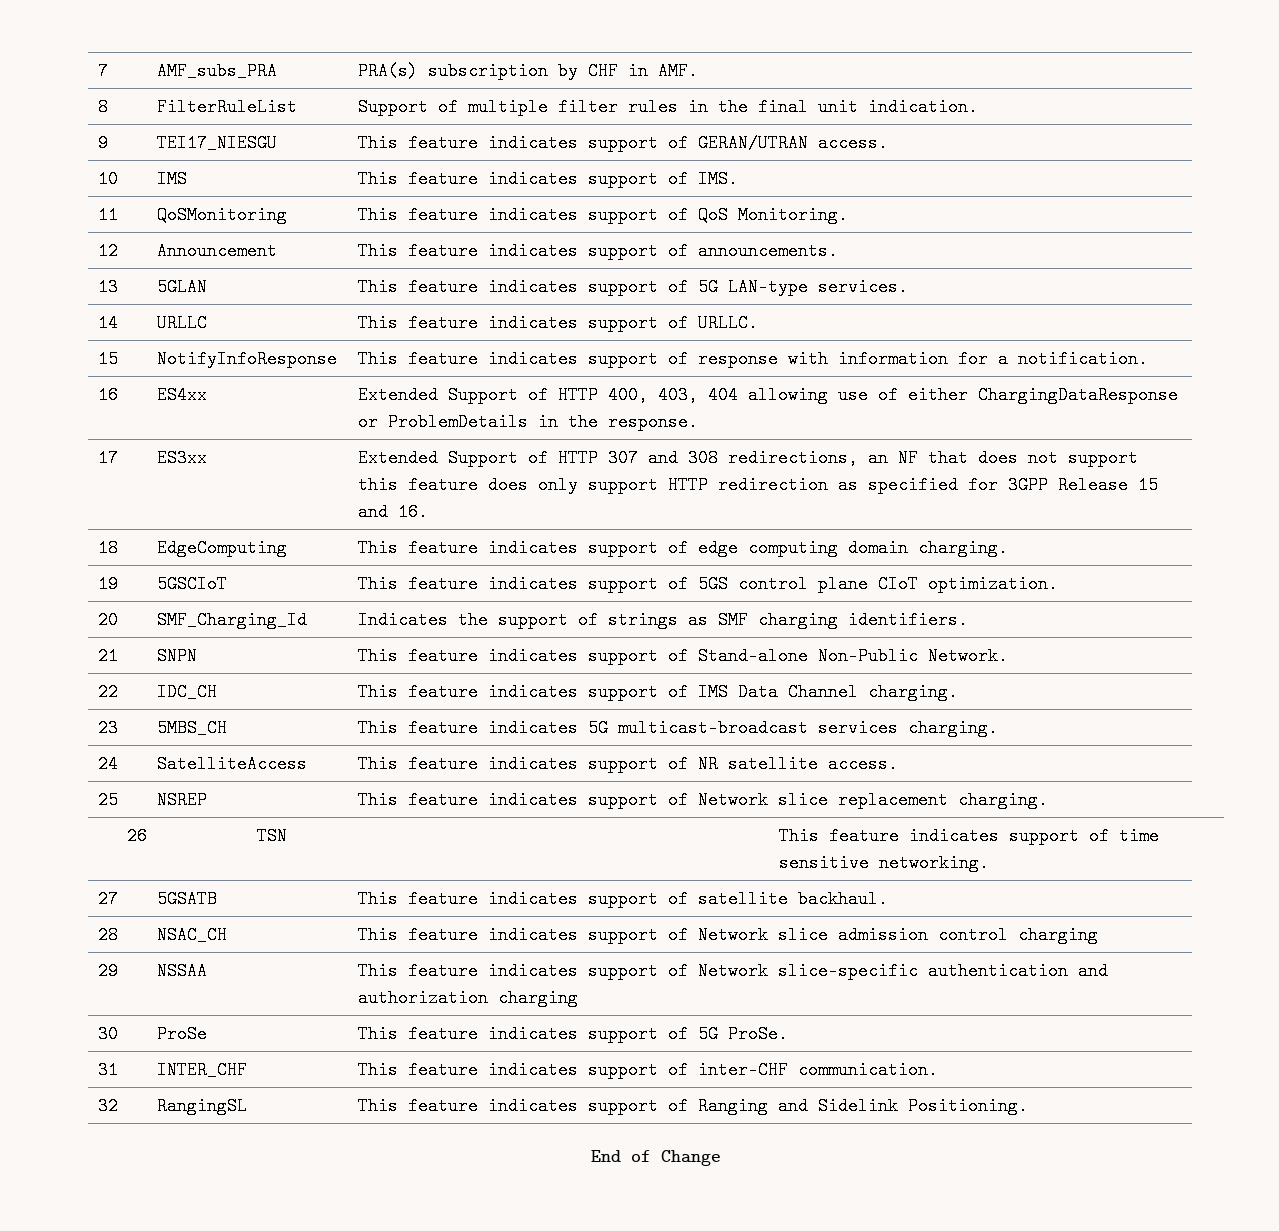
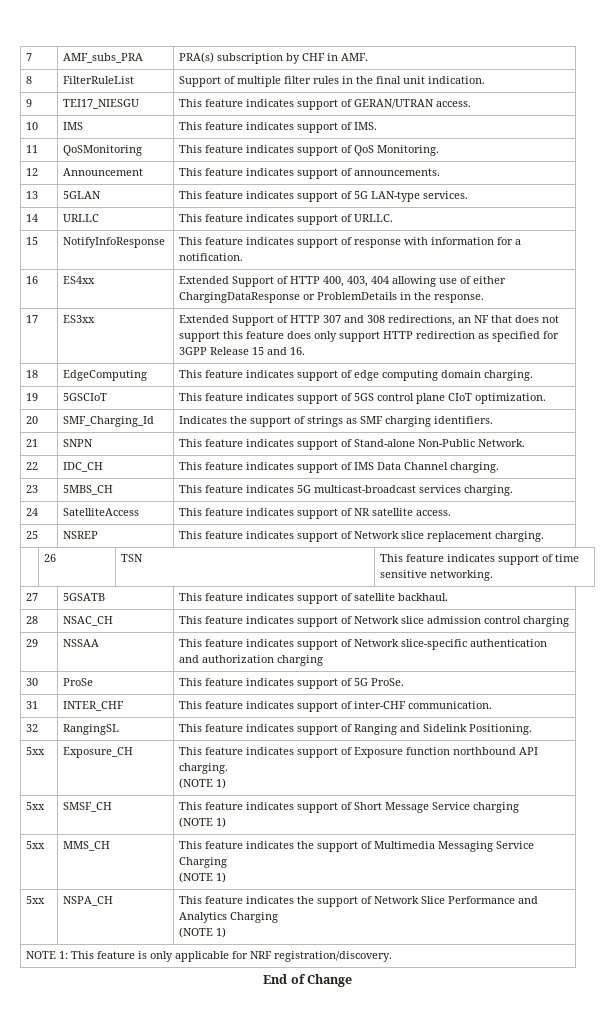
(1029, 1106) none -> [26,747,46,755] [63,747,134,758] [179,747,539,758] [179,763,229,774] [179,778,227,789] [26,802,46,810] [63,802,113,812] [179,802,520,813] [179,817,227,828] [26,841,46,849] [63,841,111,851] [179,841,535,852] [179,857,228,868] [179,872,227,883] [26,896,46,904] [63,896,114,906] [179,896,539,907] [179,912,279,923] [179,927,227,938] [26,951,393,962] // 5xx | Exposure_CH | This feature indicates support of Exposure function northbound API charging. // (NOTE 1) // 5xx | SMSF_CH | This feature indicates support of Short Message Service charging // (NOTE 1) // 5xx | MMS_CH | This feature indicates the support of Multimedia Messaging Service Charging // (NOTE 1) // 5xx | NSPA_CH | This feature indicates the support of Network Slice Performance and Analytics Charging // (NOTE 1) // NOTE 1: This feature is only applicable for NRF registration/discovery.

